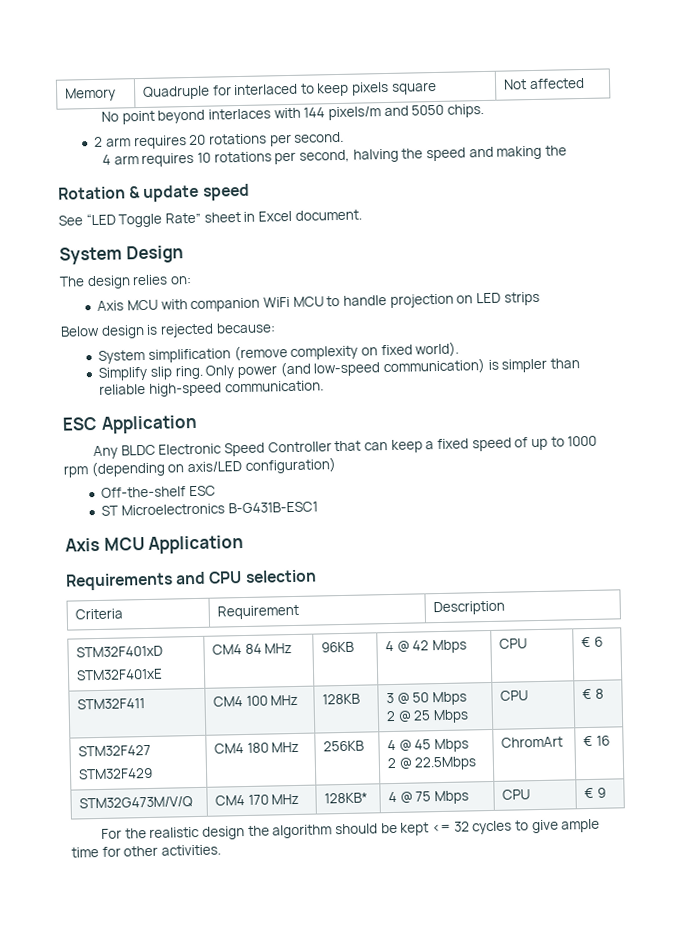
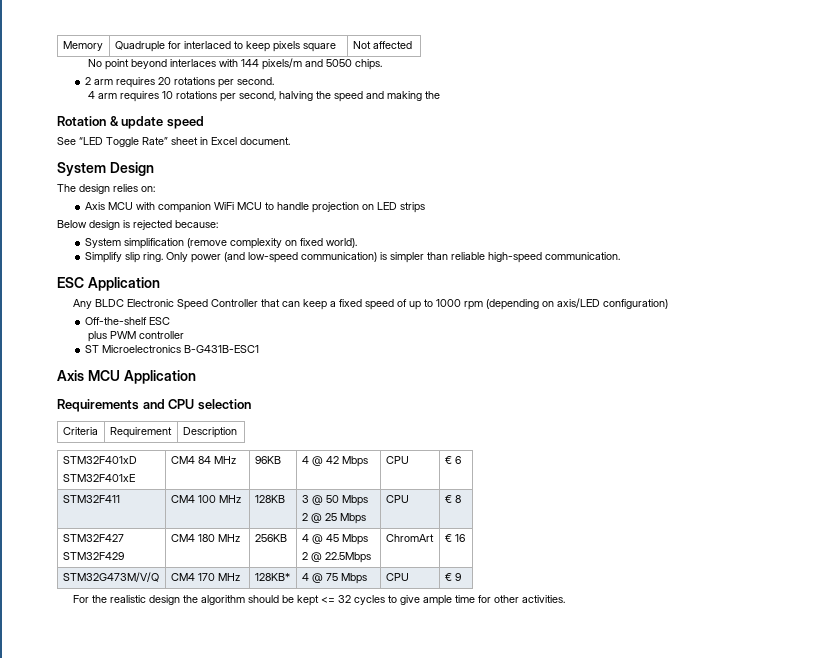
(217, 491) none -> [88,331,185,342] // plus PWM controller

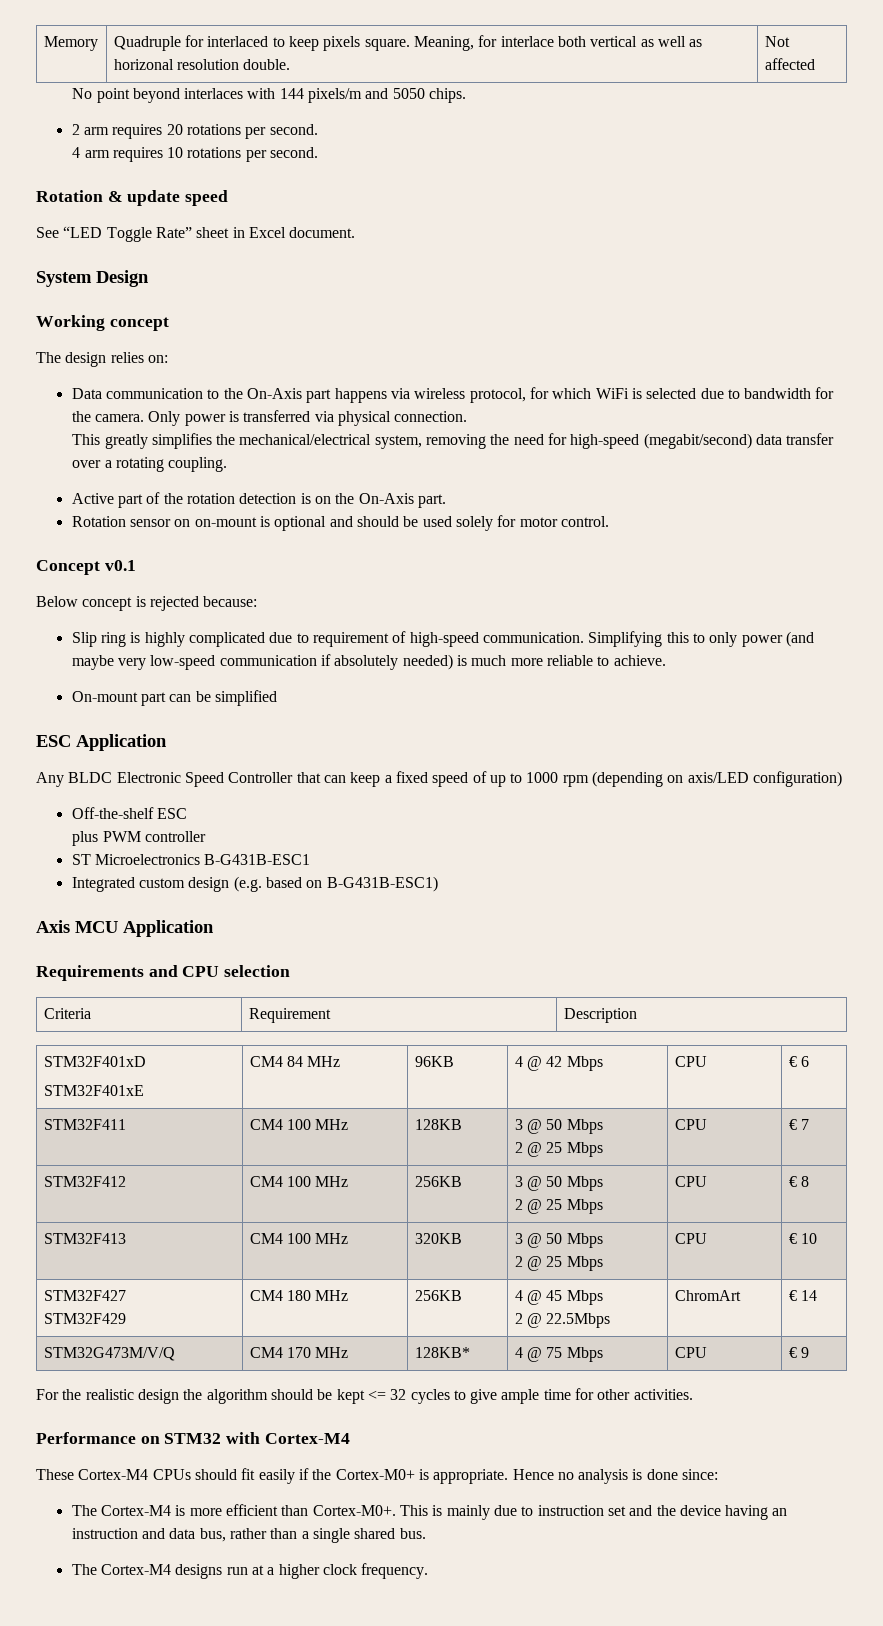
[302,43,336,52] square -> [364,35,703,51] [113,59,291,70] square. Meaning, for interlace both vertical as well as horizonal resolution double.
[239,91,441,102] second, halving the speed and making the -> [270,147,319,158] second.
(154, 169) none -> [36,315,169,331] // Working concept
[84,202,425,213] Axis MCU with companion WiFi MCU to handle projection on LED strips -> [71,387,835,403] [71,410,468,426] [72,433,835,449] [72,457,228,472] [71,492,446,508] [71,515,609,531] [36,560,136,575] Data communication to the On-Axis part happens via wireless protocol, for which WiFi is selected due to bandwidth for the camera. Only power is transferred via physical connection. // This greatly simplifies the mechanical/electrical system, removing the need for high-speed (megabit/second) data transfer over a rotating coupling. // Active part of the rotation detection is on the On-Axis part. // Rotation sensor on on-mount is optional and should be used solely for motor control. // Concept v0.1
[89,220,120,230] design -> [82,597,133,611] concept
[84,238,357,249] [84,252,620,263] System simplification (remove complexity on fixed world). // Simplify slip ring. Only power (and low-speed communication) is simpler than reliable high-speed communication. -> [71,631,814,647] [71,654,666,670] [71,690,277,706] Slip ring is highly complicated due to requirement of high-speed communication. Simplifying this to only power (and maybe very low-speed communication if absolutely needed) is much more reliable to achieve. // On-mount part can be simplified
(259, 349) none -> [71,876,438,892] // Integrated custom design (e.g. based on B-G431B-ESC1)
(368, 500) none -> [514,1142,603,1157] [674,1119,707,1130] [788,1119,810,1130] [43,1176,126,1187] [249,1176,349,1187] [414,1176,462,1187] [514,1176,603,1191] // 2 @ 25 Mbps | CPU | € 7 // STM32F412 | CM4 100 MHz | 256KB | 3 @ 50 Mbps
(461, 499) none -> [43,1233,126,1244] [249,1233,349,1244] [414,1233,462,1244] [514,1233,603,1248] [514,1256,603,1271] [674,1233,707,1244] [788,1233,818,1244] // STM32F413 | CM4 100 MHz | 320KB | 3 @ 50 Mbps // 2 @ 25 Mbps | CPU | € 10
[454,534,465,542] 16 -> [801,1290,818,1301] 14
(566, 599) none -> [36,1432,350,1444] [36,1468,719,1484] [71,1504,788,1520] [71,1528,426,1543] [71,1563,429,1579] // Performance on STM32 with Cortex-M4 // These Cortex-M4 CPUs should fit easily if the Cortex-M0+ is appropriate. Hence no analysis is done since: // The Cortex-M4 is more efficient than Cortex-M0+. This is mainly due to instruction set and the device having an instruction and data bus, rather than a single shared bus. // The Cortex-M4 designs run at a higher clock frequency.

